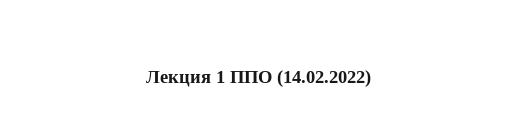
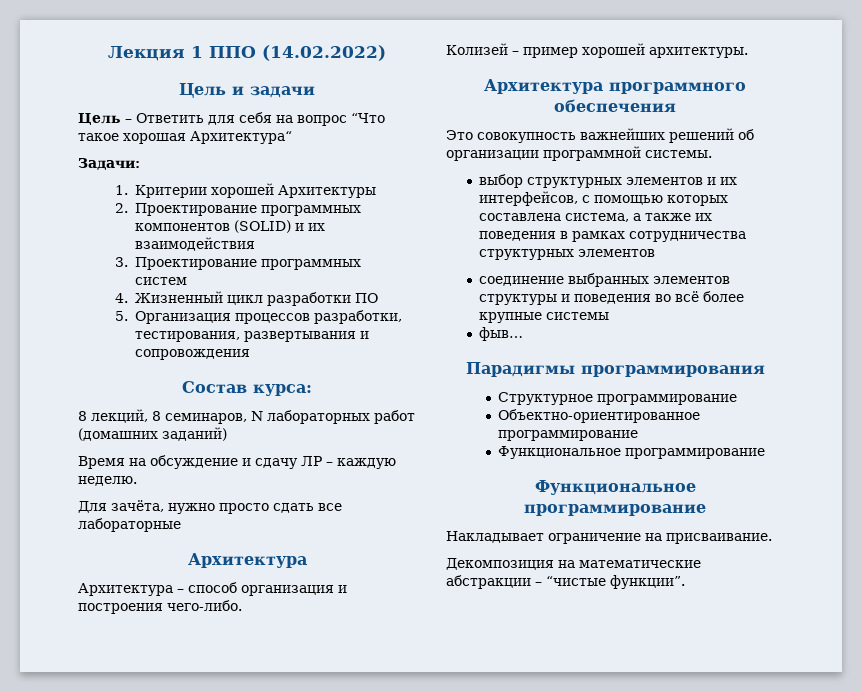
(371, 78) none -> [179,83,315,98] [78,112,385,126] [78,131,292,144] [78,158,140,170] [115,183,376,198] [115,203,361,216] [134,220,325,233] [134,237,255,251] [115,257,361,270] [134,277,187,285] [115,291,378,306] [115,310,402,324] [134,331,369,342] [134,349,250,360] [182,381,312,396] [78,409,415,424] [78,427,227,441] [78,455,396,469] [78,476,137,486] [78,500,342,514] [78,518,181,532] [187,553,307,568] [78,582,347,596] [78,600,242,614] [446,43,748,58] [484,79,746,94] [554,99,676,113] [446,128,754,143] [446,146,712,161] [479,174,738,188] [479,191,729,206] [479,213,713,222] [479,231,747,242] [479,249,656,260] [479,273,731,287] [479,291,745,305] [479,312,610,323] [479,327,524,341] [465,362,765,377] [497,392,737,405] [497,409,700,423] [497,430,638,441] [497,446,765,459] [534,480,696,495] [524,504,706,516] [446,531,772,544] [446,558,701,570] [446,575,685,589] // Цель и задачи // Цель – Ответить для себя на вопрос “Что такое хорошая Архитектура“ // Задачи: // 1. Критерии хорошей Архитектуры // 2. Проектирование программных компонентов (SOLID) и их взаимодействия // 3. Проектирование программных систем // 4. Жизненный цикл разработки ПО // 5. Организация процессов разработки, тестирования, развертывания и сопровождения // Состав курса: // 8 лекций, 8 семинаров, N лабораторных работ (домашних заданий) // Время на обсуждение и сдачу ЛР – каждую неделю. // Для зачёта, нужно просто сдать все лабораторные // Архитектура // Архитектура – способ организация и построения чего-либо. // Колизей – пример хорошей архитектуры. // Архитектура программного обеспечения // Это совокупность важнейших решений об организации программной системы. // выбор структурных элементов и их интерфейсов, с помощью которых составлена система, а также их поведения в рамках сотрудничества структурных элементов // соединение выбранных элементов структуры и поведения во всё более крупные системы // фыв… // Парадигмы программирования // Структурное программирование // Объектно-ориентированное программирование // Функциональное программирование // Функциональное программирование // Накладывает ограничение на присваивание. // Декомпозиция на математические абстракции – “чистые функции”.

